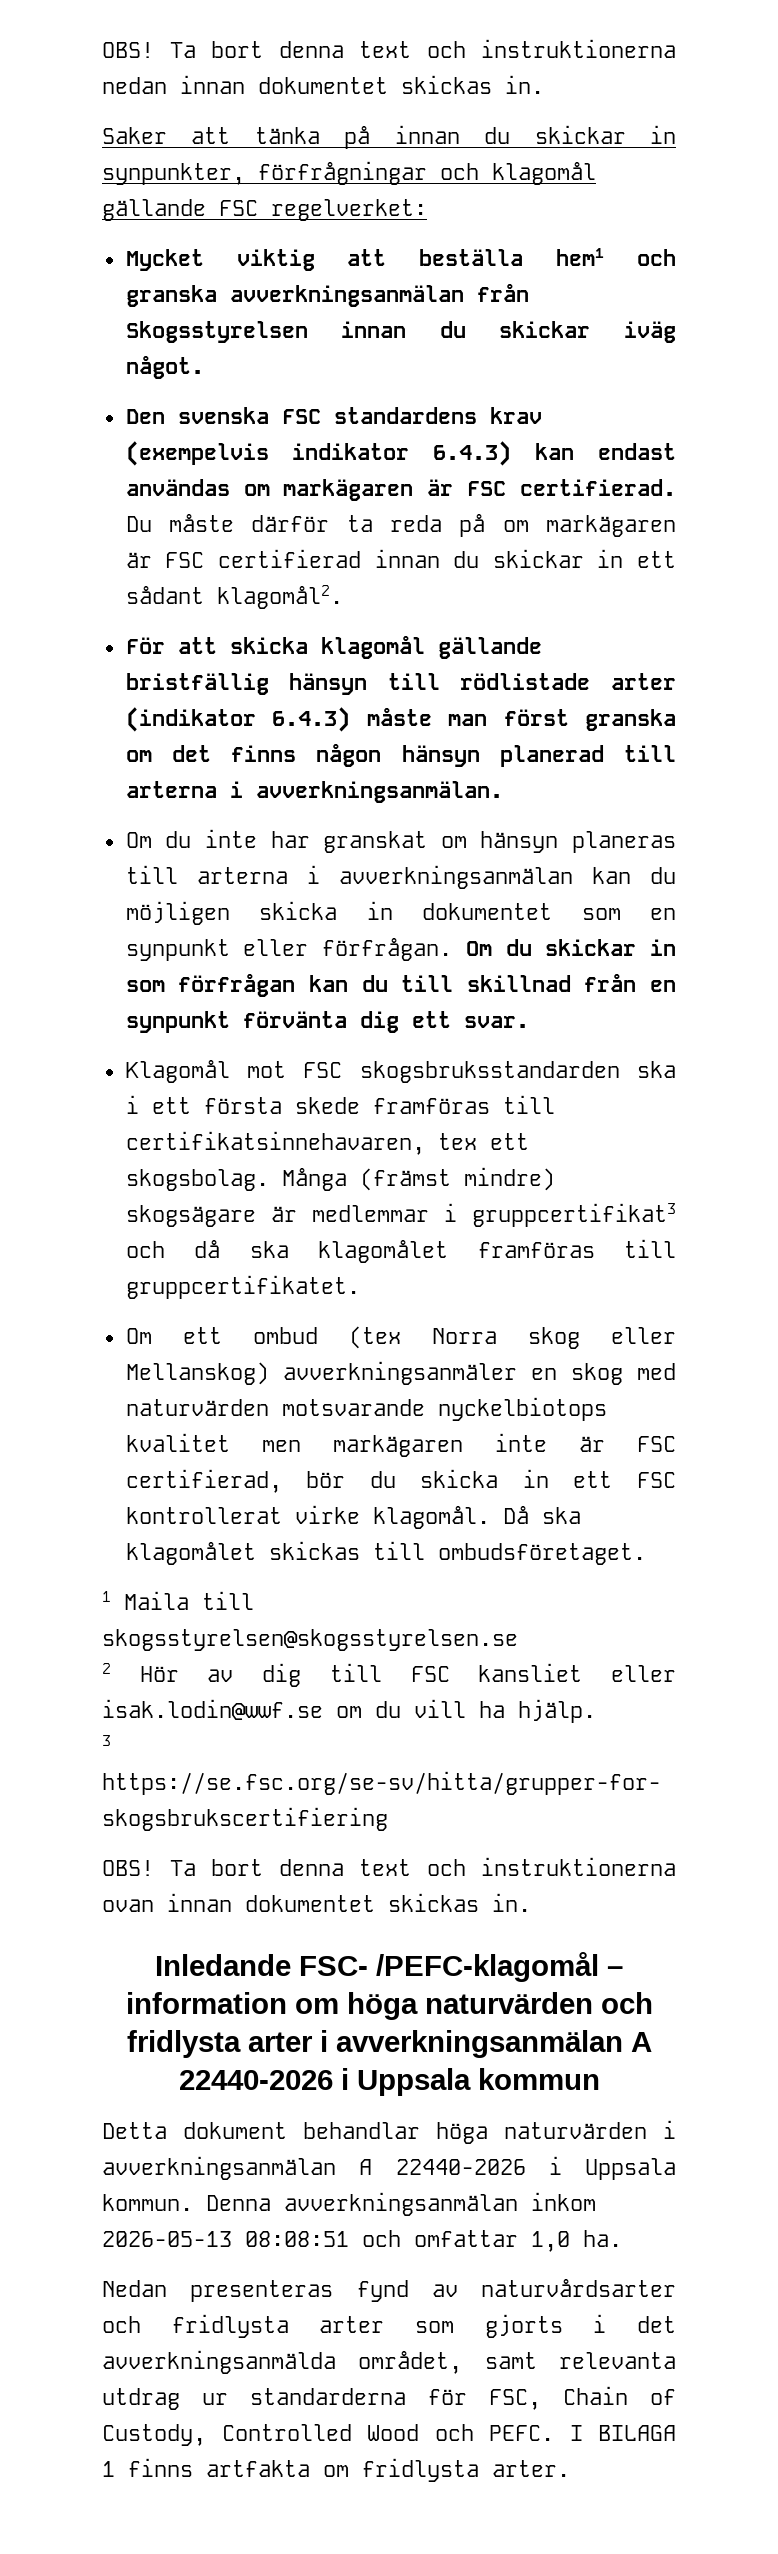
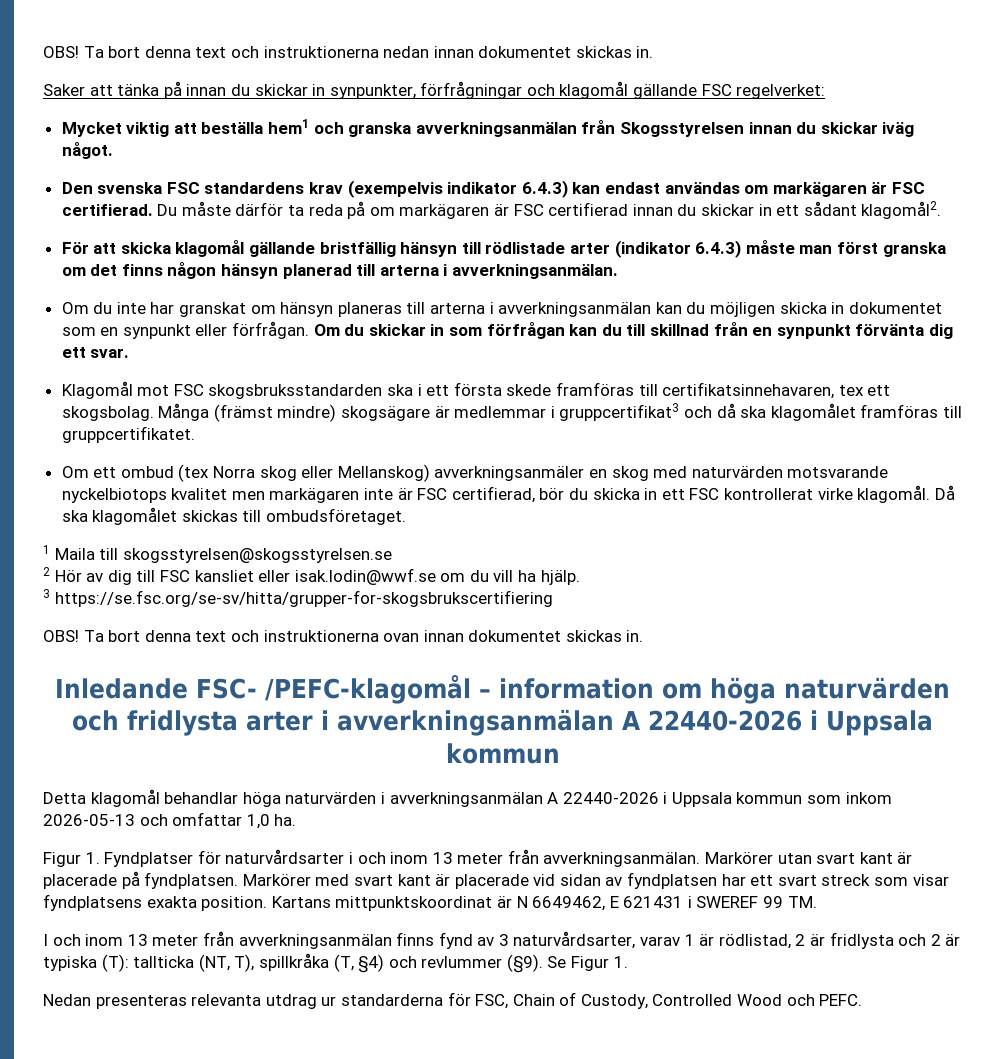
[183,2122,287,2139] dokument -> [90,789,160,807] klagomål
[102,2192,518,2216] kommun. Denna avverkningsanmälan -> [736,792,842,804] kommun som
[245,2231,349,2247] 08:08:51 -> (135, 820) none
[102,2279,676,2302] [102,2314,677,2338] [102,2350,537,2374] Nedan presenteras fynd av naturvårdsarter och fridlysta arter som gjorts i det avverkningsanmälda området, samt -> [43,849,913,867] [43,871,949,889] [43,894,817,911] [43,931,961,949] [43,953,628,973] [43,994,187,1009] Figur 1. Fyndplatser för naturvårdsarter i och inom 13 meter från avverkningsanmälan. Markörer utan svart kant är placerade på fyndplatsen. Markörer med svart kant är placerade vid sidan av fyndplatsen har ett svart streck som visar fyndplatsens exakta position. Kartans mittpunktskoordinat är N 6649462, E 621431 i SWEREF 99 TM. // I och inom 13 meter från avverkningsanmälan finns fynd av 3 naturvårdsarter, varav 1 är rödlistad, 2 är fridlysta och 2 är typiska (T): tallticka (NT, T), spillkråka (T, §4) och revlummer (§9). Se Figur 1. // Nedan presenteras
[569,2425,676,2441] [102,2458,570,2482] I BILAGA 1 finns artfakta om fridlysta arter. -> (863, 1000) none

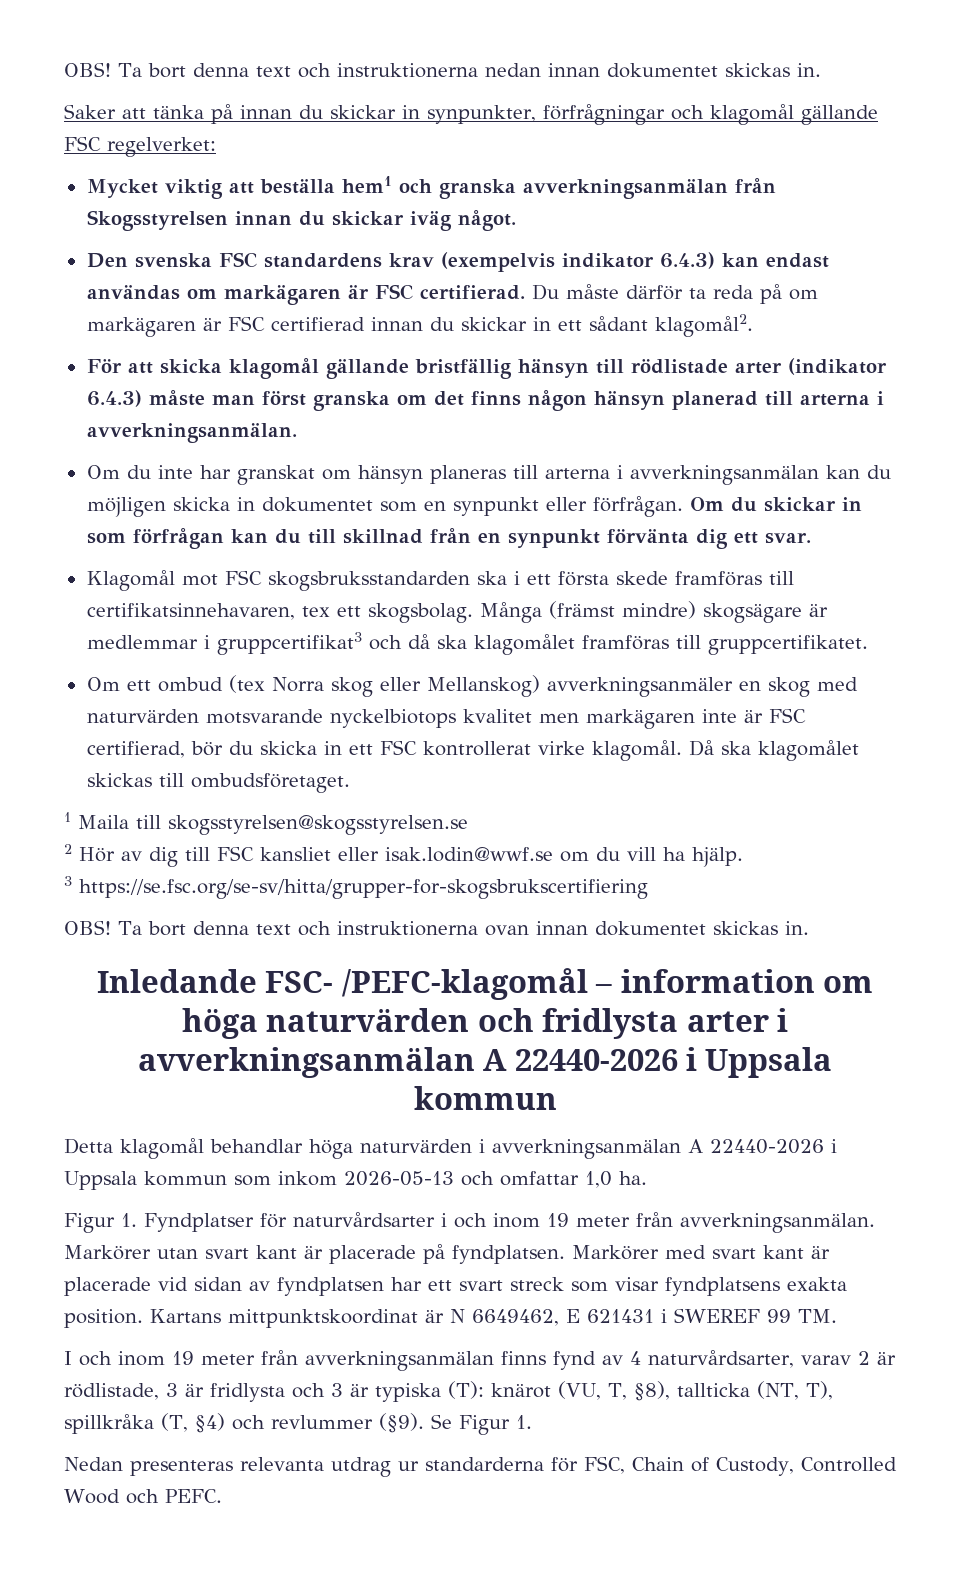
[432,852,453,864] 13 -> [547,1213,569,1227] 19
[127,934,148,946] 13 -> [172,1351,194,1365] 19
[498,934,509,946] 3 -> [630,1351,641,1365] 4
[684,934,806,949] 1 är rödlistad, 2 -> [857,1351,896,1365] [64,1383,178,1400] 2 är rödlistade, 3
[930,934,941,946] 2 -> [331,1383,343,1397] 3
(129, 963) none -> [491,1381,670,1401] knärot (VU, T, §8),

